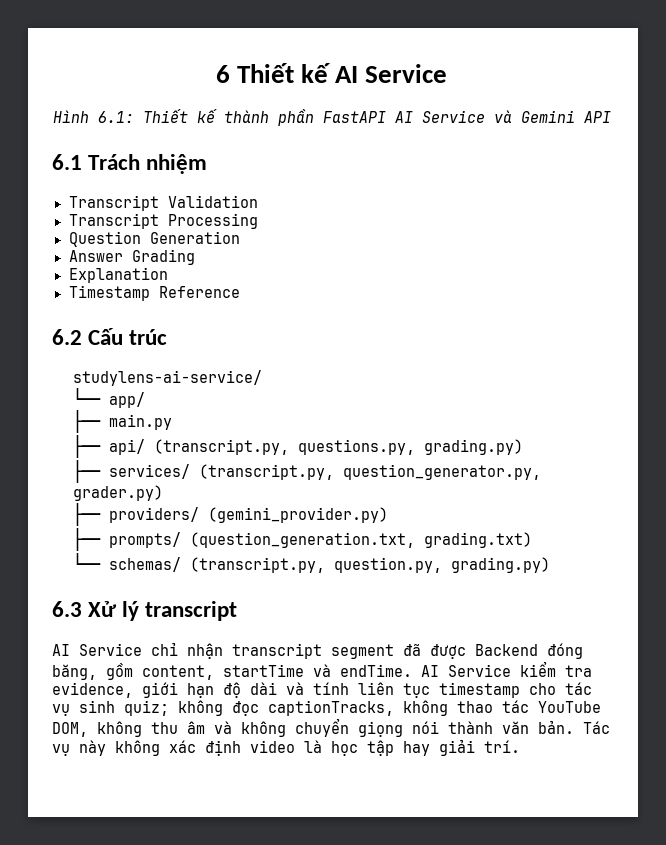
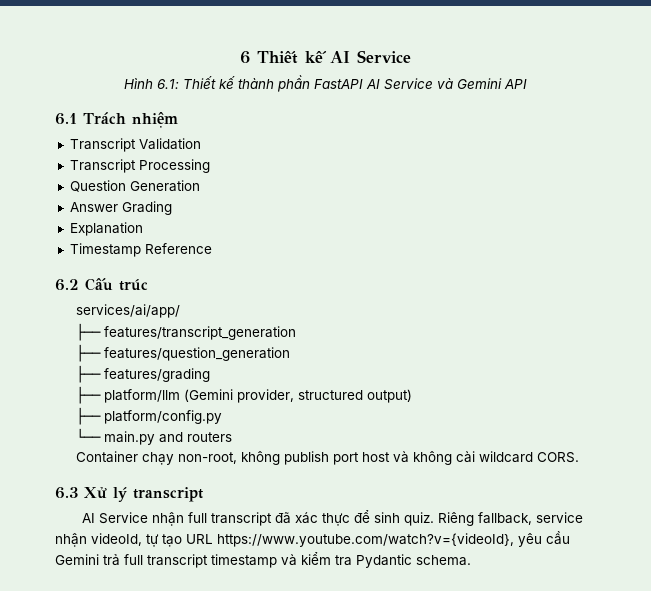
[72,370,262,386] [72,388,145,408] [72,410,172,433] [72,435,523,458] [72,460,541,483] [72,485,163,501] [72,503,388,526] [72,528,532,551] [72,553,550,573] studylens-ai-service/ // └── app/ // ├── main.py // ├── api/ (transcript.py, questions.py, grading.py) // ├── services/ (transcript.py, question_generator.py, grader.py) // ├── providers/ (gemini_provider.py) // ├── prompts/ (question_generation.txt, grading.txt) // └── schemas/ (transcript.py, question.py, grading.py) -> [76,304,181,318] [76,323,297,341] [76,344,291,362] [76,365,211,383] [76,386,413,404] [76,407,223,425] [76,428,233,445] [76,451,580,465] services/ai/app/ // ├── features/transcript_generation // ├── features/question_generation // ├── features/grading // ├── platform/llm (Gemini provider, structured output) // ├── platform/config.py // └── main.py and routers // Container chạy non-root, không publish port host và không cài wildcard CORS.
[151,642,583,659] [52,661,592,680] [52,682,592,698] [52,700,601,716] [52,718,610,737] [52,739,520,756] chỉ nhận transcript segment đã được Backend đóng băng, gồm content, startTime và endTime. AI Service kiểm tra evidence, giới hạn độ dài và tính liên tục timestamp cho tác vụ sinh quiz; không đọc captionTracks, không thao tác YouTube DOM, không thu âm và không chuyển giọng nói thành văn bản. Tác vụ này không xác định video là học tập hay giải trí. -> [152,510,584,526] [55,531,570,547] [55,552,471,568] nhận full transcript đã xác thực để sinh quiz. Riêng fallback, service nhận videoId, tự tạo URL https://www.youtube.com/watch?v={videoId}, yêu cầu Gemini trả full transcript timestamp và kiểm tra Pydantic schema.

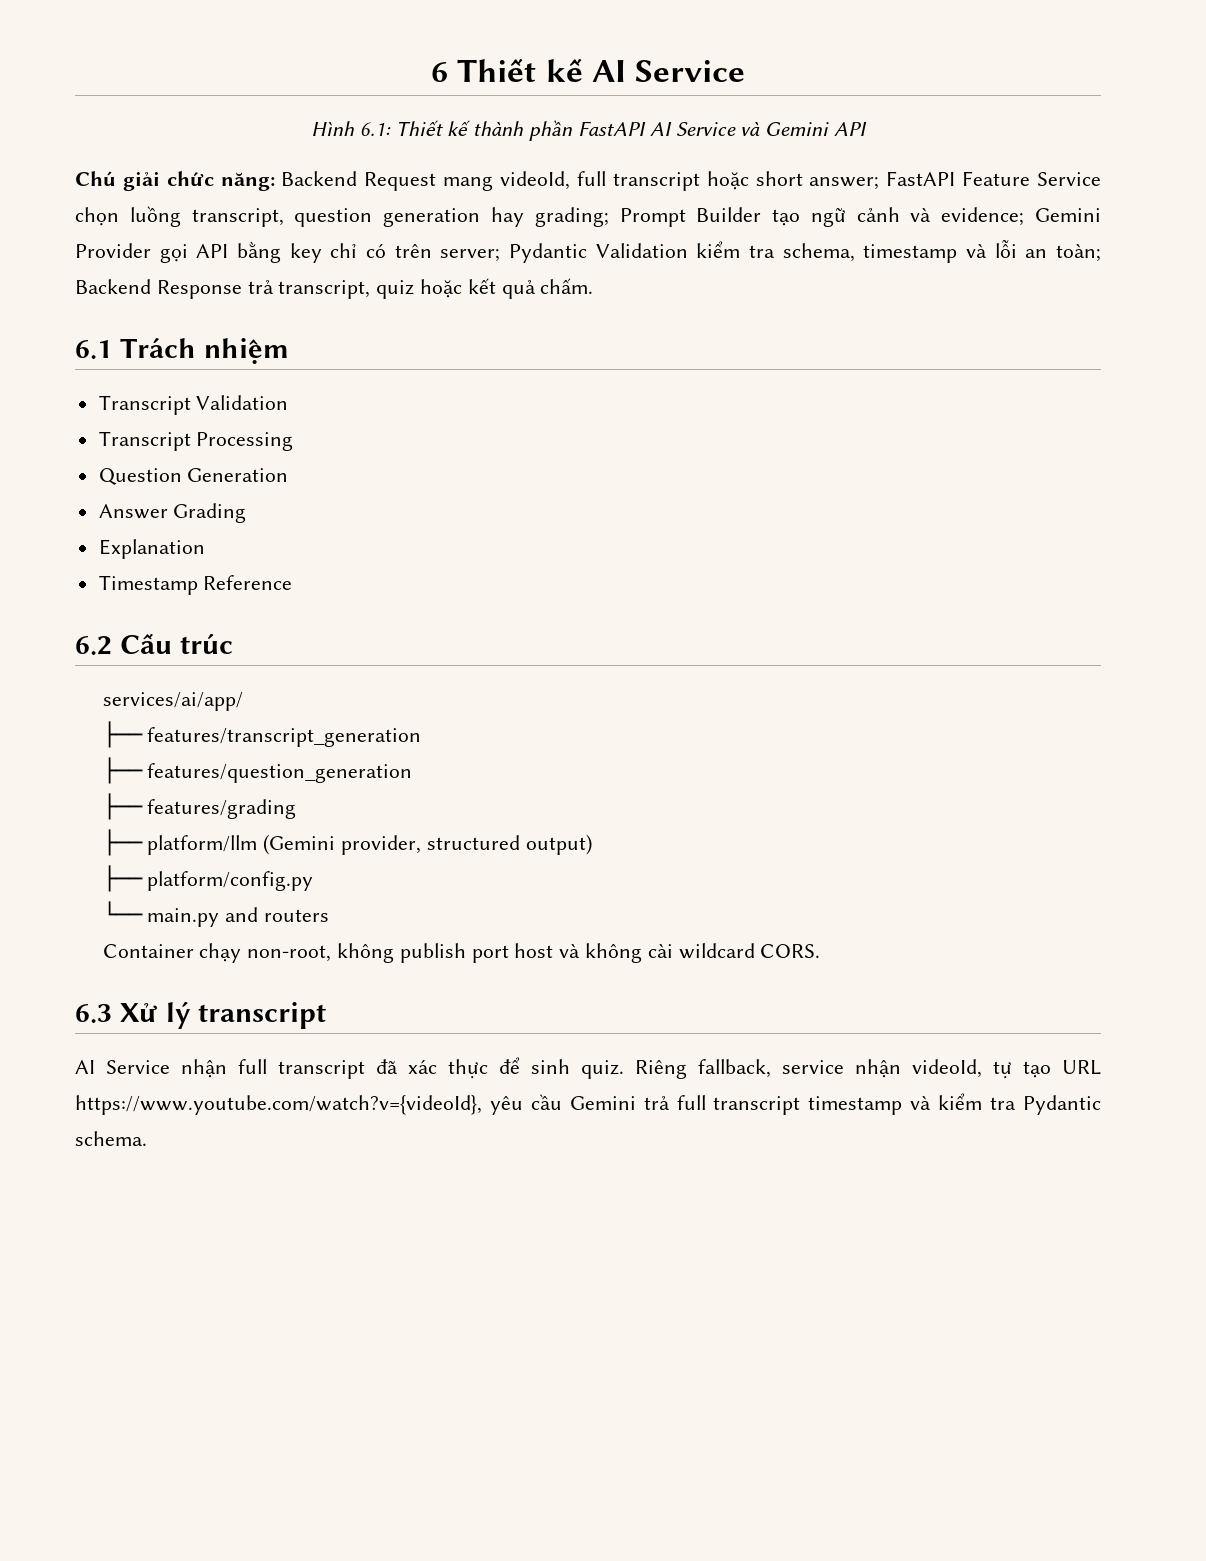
(527, 84) none -> [75,171,1101,191] [75,206,1102,227] [75,239,1101,263] [75,278,594,299] // Chú giải chức năng: Backend Request mang videoId, full transcript hoặc short answer; FastAPI Feature Service chọn luồng transcript, question generation hay grading; Prompt Builder tạo ngữ cảnh và evidence; Gemini Provider gọi API bằng key chỉ có trên server; Pydantic Validation kiểm tra schema, timestamp và lỗi an toàn; Backend Response trả transcript, quiz hoặc kết quả chấm.

